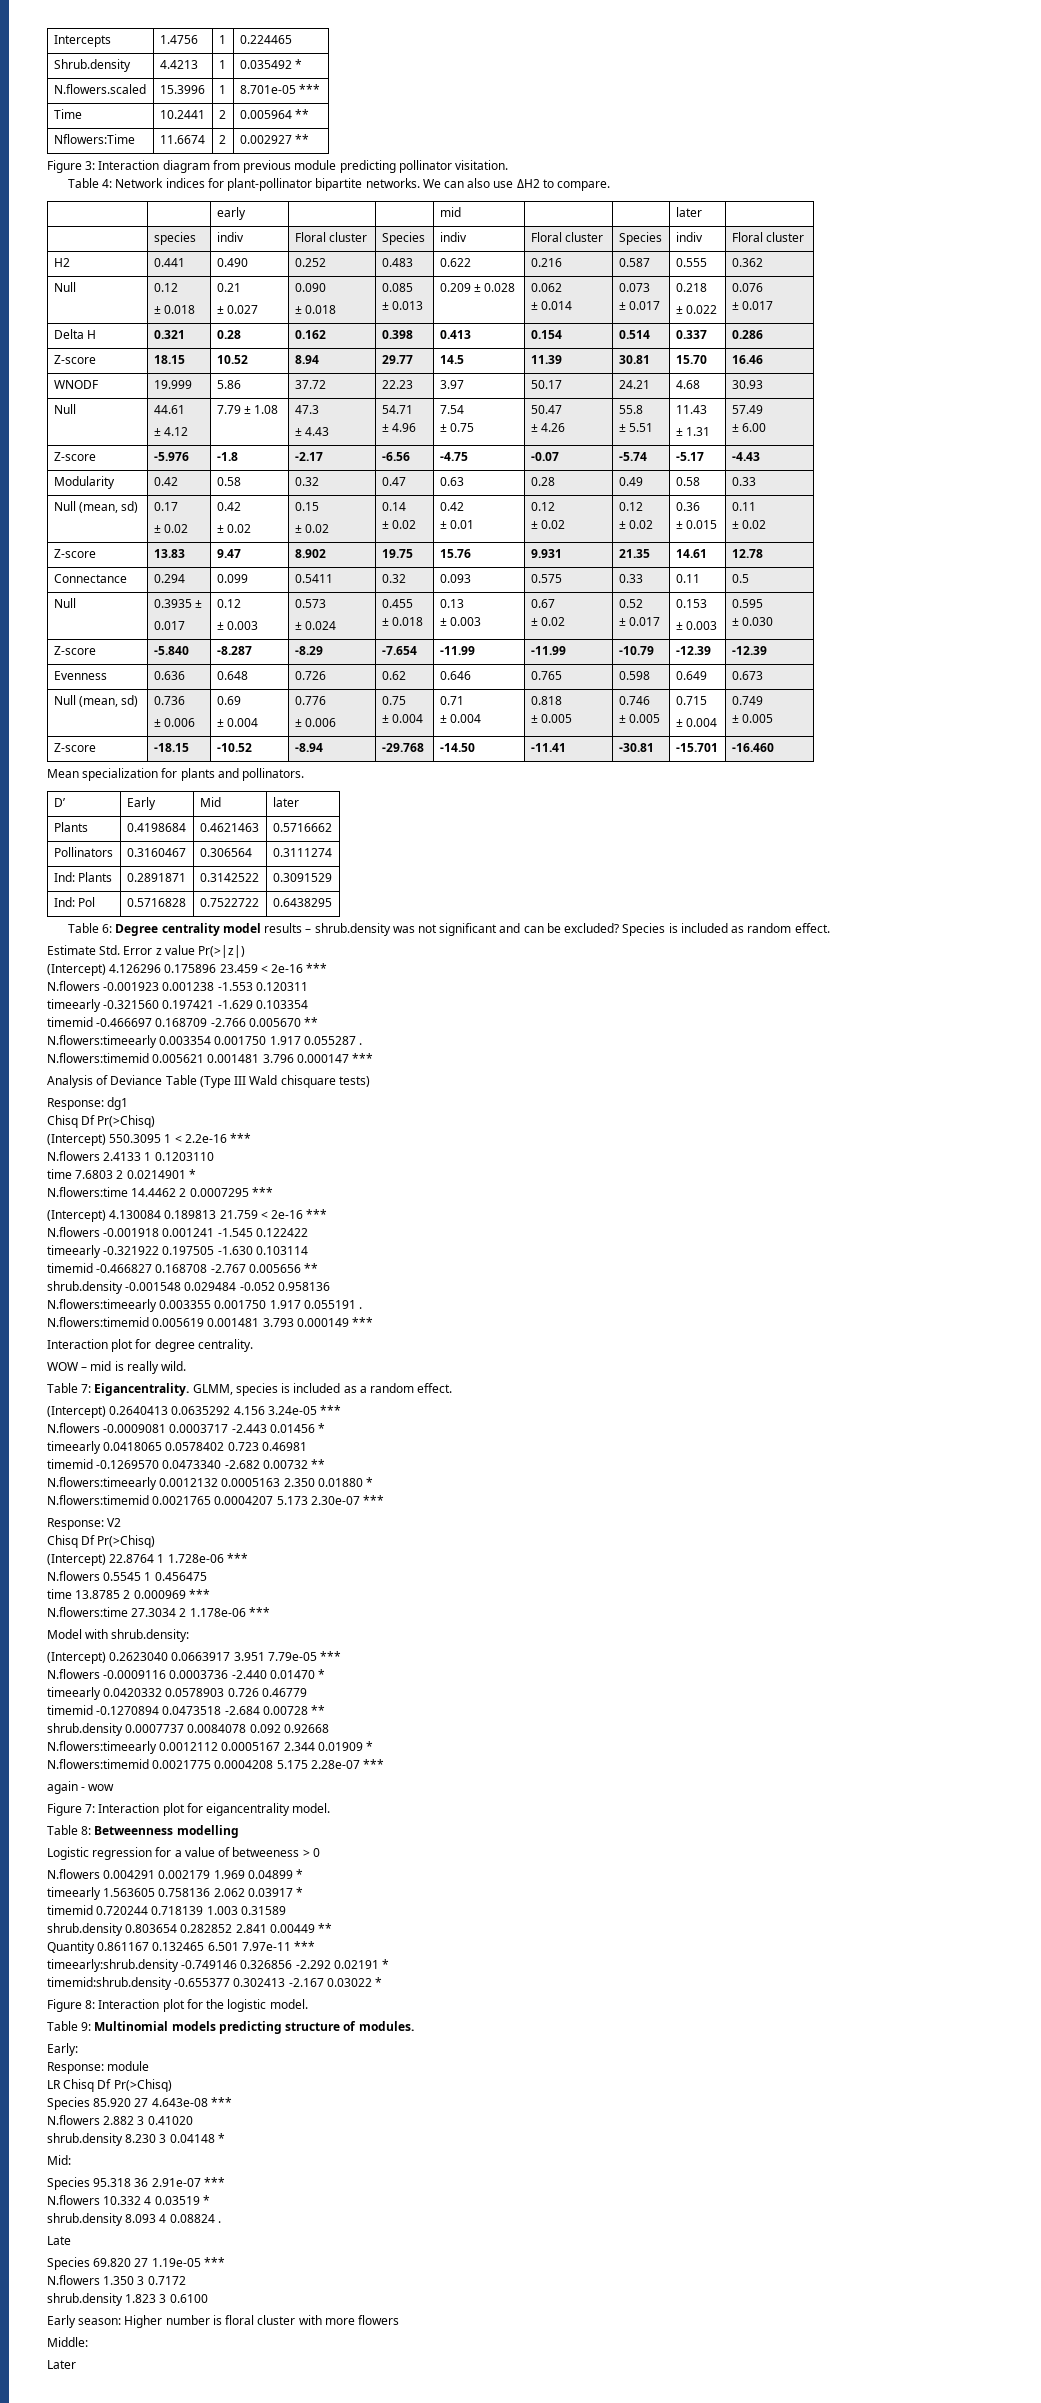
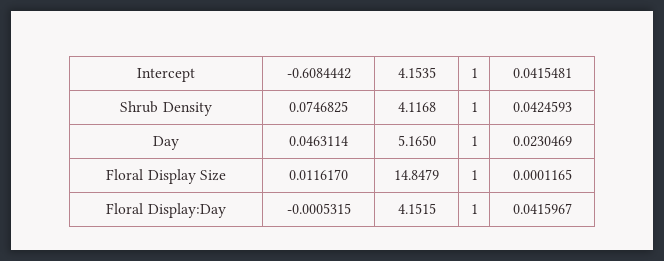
[53,35,111,47] [159,35,198,44] [218,35,226,44] [239,35,292,44] [53,59,131,72] [159,60,198,69] [218,60,226,69] [239,59,302,69] [53,84,146,94] [159,85,205,94] [218,85,226,94] [239,84,320,94] [53,109,82,119] [159,110,205,119] [218,110,226,119] [239,109,309,119] [53,134,135,144] [159,135,205,144] [218,135,226,144] [239,134,309,144] [47,160,509,173] [67,178,611,191] [216,207,246,220] [439,207,461,217] [675,207,702,217] [153,232,196,245] [216,232,244,242] [294,232,367,242] [381,232,425,245] [439,232,467,242] [530,232,603,242] [618,232,662,245] [675,232,703,242] [731,232,804,242] [53,258,70,267] [153,258,185,267] [216,258,248,267] [294,258,326,267] [381,258,413,267] [439,258,471,267] [530,258,562,267] [618,258,650,267] [675,258,707,267] [731,258,763,267] [53,282,76,292] [153,283,178,292] [153,305,195,314] [216,283,241,292] [216,305,258,314] [294,283,326,292] [294,305,336,314] [381,283,413,292] [381,301,423,310] [439,283,516,292] [530,283,562,292] [530,301,572,310] [618,283,650,292] [618,301,660,310] [675,283,707,292] [675,305,717,314] [731,283,763,292] [731,301,773,310] [53,329,96,339] [153,330,185,339] [216,330,241,339] [294,330,326,339] [381,330,413,339] [439,330,471,339] [530,330,562,339] [618,330,650,339] [675,330,707,339] [731,330,763,339] [53,355,96,364] [153,355,185,364] [216,355,248,364] [294,355,319,364] [381,355,413,364] [439,355,464,364] [530,355,562,364] [618,355,650,364] [675,355,707,364] [731,355,763,364] [53,380,98,389] [153,380,192,389] [216,380,241,389] [294,380,326,389] [381,380,413,389] [439,380,464,389] [530,380,562,389] [618,380,650,389] [675,380,700,389] [731,380,763,389] [53,404,76,414] [153,405,185,414] [153,427,188,436] [216,405,279,414] [294,405,319,414] [294,427,329,436] [381,405,413,414] [381,423,416,432] [439,405,464,414] [439,423,474,432] [530,405,562,414] [530,423,565,432] [618,405,643,414] [618,423,653,432] [675,405,707,414] [675,427,710,436] [731,405,763,414] [731,423,766,432] [53,452,96,461] [153,452,189,461] [216,452,238,461] [294,452,323,461] [381,452,410,461] [439,452,468,461] [530,452,559,461] [618,452,647,461] [675,452,704,461] [731,452,760,461] [53,476,115,489] [153,477,178,486] [216,477,241,486] [294,477,319,486] [381,477,406,486] [439,477,464,486] [530,477,555,486] [618,477,643,486] [675,477,700,486] [731,477,756,486] [53,501,139,513] [153,502,178,511] [153,524,188,533] [216,502,241,511] [216,524,251,533] [294,502,319,511] [294,524,329,533] [381,502,406,511] [381,520,416,529] [439,502,464,511] [439,520,474,529] [530,502,555,511] [530,520,565,529] [618,502,643,511] [618,520,653,529] [675,502,700,511] [675,520,717,529] [731,502,756,511] [731,520,766,529] [53,549,96,558] [153,549,185,558] [216,549,241,558] [294,549,326,558] [381,549,413,558] [439,549,471,558] [530,549,562,558] [618,549,650,558] [675,549,707,558] [731,549,763,558] [53,574,127,583] [153,574,185,583] [216,574,248,583] [294,574,333,583] [381,574,406,583] [439,574,471,583] [530,574,562,583] [618,574,643,583] [675,574,700,583] [731,574,749,583] [53,598,76,608] [153,599,202,608] [153,621,185,630] [216,599,241,608] [216,621,258,630] [294,599,326,608] [294,621,336,630] [381,599,413,608] [381,617,423,626] [439,599,464,608] [439,617,481,626] [530,599,555,608] [530,617,565,626] [618,599,643,608] [618,617,660,626] [675,599,707,608] [675,621,717,630] [731,599,763,608] [731,617,773,626] [53,646,96,655] [153,646,189,655] [216,646,252,655] [294,646,323,655] [381,646,417,655] [439,646,475,655] [530,646,566,655] [618,646,654,655] [675,646,711,655] [731,646,767,655] [53,671,107,680] [153,671,185,680] [216,671,248,680] [294,671,326,680] [381,671,406,680] [439,671,471,680] [530,671,562,680] [618,671,650,680] [675,671,707,680] [731,671,763,680] [53,695,139,707] [153,696,185,705] [153,718,195,727] [216,696,241,705] [216,718,258,727] [294,696,326,705] [294,718,336,727] [381,696,406,705] [381,714,423,723] [439,696,464,705] [439,714,481,723] [530,696,562,705] [530,714,572,723] [618,696,650,705] [618,714,660,723] [675,696,707,705] [675,718,717,727] [731,696,763,705] [731,714,773,723] [53,743,96,752] [153,743,189,752] [216,743,252,752] [294,743,323,752] [381,743,424,752] [439,743,475,752] [530,743,566,752] [618,743,654,752] [675,743,718,752] [731,743,774,752] [47,768,305,781] [53,798,65,807] [126,797,156,810] [199,797,221,807] [272,797,299,807] [53,822,88,832] [126,823,186,832] [199,823,259,832] [272,823,332,832] [53,847,113,857] [126,848,186,857] [199,848,252,857] [272,848,332,857] [53,872,112,882] [126,873,186,882] [199,873,259,882] [272,873,332,882] [53,897,95,907] [126,898,186,907] [199,898,259,907] [272,898,332,907] [67,923,830,936] [47,945,246,958] [47,963,328,976] [47,981,308,991] [47,999,308,1012] [47,1017,319,1027] [47,1035,363,1048] [47,1053,374,1063] [47,1075,370,1088] [47,1097,129,1110] [47,1115,156,1128] [47,1133,252,1146] [47,1151,214,1161] [47,1169,196,1179] [47,1187,273,1197] [47,1209,328,1222] [47,1227,308,1237] [47,1245,308,1258] [47,1263,319,1273] [47,1281,330,1294] [47,1299,363,1312] [47,1317,374,1327] [47,1339,253,1352] [47,1361,187,1374] [47,1383,453,1396] [47,1405,342,1418] [47,1423,326,1433] [47,1441,307,1454] [47,1459,326,1469] [47,1477,374,1490] [47,1495,385,1505] [47,1518,122,1530] [47,1535,156,1548] [47,1553,248,1566] [47,1571,207,1581] [47,1589,210,1599] [47,1607,270,1617] [47,1629,190,1642] [47,1651,342,1664] [47,1669,326,1679] [47,1687,307,1700] [47,1705,326,1715] [47,1723,329,1736] [47,1741,374,1754] [47,1759,385,1769] [47,1781,115,1794] [47,1803,331,1816] [47,1825,239,1838] [47,1847,320,1860] [47,1869,304,1879] [47,1887,304,1900] [47,1905,286,1915] [47,1923,333,1936] [47,1941,316,1954] [47,1959,390,1972] [47,1977,383,1990] [47,1999,308,2012] [47,2021,414,2034] [47,2043,78,2056] [47,2061,150,2074] [47,2079,172,2092] [47,2097,232,2110] [47,2115,193,2125] [47,2133,225,2146] [47,2155,71,2165] [47,2177,225,2190] [47,2195,210,2205] [47,2213,221,2226] [47,2236,71,2245] [47,2257,225,2270] [47,2275,186,2285] [47,2293,208,2306] [47,2315,400,2328] [47,2337,88,2347] [47,2360,76,2369] Intercepts | 1.4756 | 1 | 0.224465 // Shrub.density | 4.4213 | 1 | 0.035492 * // N.flowers.scaled | 15.3996 | 1 | 8.701e-05 *** // Time | 10.2441 | 2 | 0.005964 ** // Nflowers:Time | 11.6674 | 2 | 0.002927 ** // Figure 3: Interaction diagram from previous module predicting pollinator visitation. // Table 4: Network indices for plant-pollinator bipartite networks. We can also use ΔH2 to compare. // | | early | | | mid | | | later | // | species | indiv | Floral cluster | Species | indiv | Floral cluster | Species | indiv | Floral cluster // H2 | 0.441 | 0.490 | 0.252 | 0.483 | 0.622 | 0.216 | 0.587 | 0.555 | 0.362 // Null | 0.12 // ± 0.018 | 0.21 // ± 0.027 | 0.090 // ± 0.018 | 0.085 // ± 0.013 | 0.209 ± 0.028 | 0.062 // ± 0.014 | 0.073 // ± 0.017 | 0.218 // ± 0.022 | 0.076 // ± 0.017 // Delta H | 0.321 | 0.28 | 0.162 | 0.398 | 0.413 | 0.154 | 0.514 | 0.337 | 0.286 // Z-score | 18.15 | 10.52 | 8.94 | 29.77 | 14.5 | 11.39 | 30.81 | 15.70 | 16.46 // WNODF | 19.999 | 5.86 | 37.72 | 22.23 | 3.97 | 50.17 | 24.21 | 4.68 | 30.93 // Null | 44.61 // ± 4.12 | 7.79 ± 1.08 | 47.3 // ± 4.43 | 54.71 // ± 4.96 | 7.54 // ± 0.75 | 50.47 // ± 4.26 | 55.8 // ± 5.51 | 11.43 // ± 1.31 | 57.49 // ± 6.00 // Z-score | -5.976 | -1.8 | -2.17 | -6.56 | -4.75 | -0.07 | -5.74 | -5.17 | -4.43 // Modularity | 0.42 | 0.58 | 0.32 | 0.47 | 0.63 | 0.28 | 0.49 | 0.58 | 0.33 // Null (mean, sd) | 0.17 // ± 0.02 | 0.42 // ± 0.02 | 0.15 // ± 0.02 | 0.14 // ± 0.02 | 0.42 // ± 0.01 | 0.12 // ± 0.02 | 0.12 // ± 0.02 | 0.36 // ± 0.015 | 0.11 // ± 0.02 // Z-score | 13.83 | 9.47 | 8.902 | 19.75 | 15.76 | 9.931 | 21.35 | 14.61 | 12.78 // Connectance | 0.294 | 0.099 | 0.5411 | 0.32 | 0.093 | 0.575 | 0.33 | 0.11 | 0.5 // Null | 0.3935 ± // 0.017 | 0.12 // ± 0.003 | 0.573 // ± 0.024 | 0.455 // ± 0.018 | 0.13 // ± 0.003 | 0.67 // ± 0.02 | 0.52 // ± 0.017 | 0.153 // ± 0.003 | 0.595 // ± 0.030 // Z-score | -5.840 | -8.287 | -8.29 | -7.654 | -11.99 | -11.99 | -10.79 | -12.39 | -12.39 // Evenness | 0.636 | 0.648 | 0.726 | 0.62 | 0.646 | 0.765 | 0.598 | 0.649 | 0.673 // Null (mean, sd) | 0.736 // ± 0.006 | 0.69 // ± 0.004 | 0.776 // ± 0.006 | 0.75 // ± 0.004 | 0.71 // ± 0.004 | 0.818 // ± 0.005 | 0.746 // ± 0.005 | 0.715 // ± 0.004 | 0.749 // ± 0.005 // Z-score | -18.15 | -10.52 | -8.94 | -29.768 | -14.50 | -11.41 | -30.81 | -15.701 | -16.460 // Mean specialization for plants and pollinators. // D’ | Early | Mid | later // Plants | 0.4198684 | 0.4621463 | 0.5716662 // Pollinators | 0.3160467 | 0.306564 | 0.3111274 // Ind: Plants | 0.2891871 | 0.3142522 | 0.3091529 // Ind: Pol | 0.5716828 | 0.7522722 | 0.6438295 // Table 6: Degree centrality model results – shrub.density was not significant and can be excluded? Species is included as random effect. // Estimate Std. Error z value Pr(>|z|) // (Intercept) 4.126296 0.175896 23.459 < 2e-16 *** // N.flowers -0.001923 0.001238 -1.553 0.120311 // timeearly -0.321560 0.197421 -1.629 0.103354 // timemid -0.466697 0.168709 -2.766 0.005670 ** // N.flowers:timeearly 0.003354 0.001750 1.917 0.055287 . // N.flowers:timemid 0.005621 0.001481 3.796 0.000147 *** // Analysis of Deviance Table (Type III Wald chisquare tests) // Response: dg1 // Chisq Df Pr(>Chisq) // (Intercept) 550.3095 1 < 2.2e-16 *** // N.flowers 2.4133 1 0.1203110 // time 7.6803 2 0.0214901 * // N.flowers:time 14.4462 2 0.0007295 *** // (Intercept) 4.130084 0.189813 21.759 < 2e-16 *** // N.flowers -0.001918 0.001241 -1.545 0.122422 // timeearly -0.321922 0.197505 -1.630 0.103114 // timemid -0.466827 0.168708 -2.767 0.005656 ** // shrub.density -0.001548 0.029484 -0.052 0.958136 // N.flowers:timeearly 0.003355 0.001750 1.917 0.055191 . // N.flowers:timemid 0.005619 0.001481 3.793 0.000149 *** // Interaction plot for degree centrality. // WOW – mid is really wild. // Table 7: Eigancentrality. GLMM, species is included as a random effect. // (Intercept) 0.2640413 0.0635292 4.156 3.24e-05 *** // N.flowers -0.0009081 0.0003717 -2.443 0.01456 * // timeearly 0.0418065 0.0578402 0.723 0.46981 // timemid -0.1269570 0.0473340 -2.682 0.00732 ** // N.flowers:timeearly 0.0012132 0.0005163 2.350 0.01880 * // N.flowers:timemid 0.0021765 0.0004207 5.173 2.30e-07 *** // Response: V2 // Chisq Df Pr(>Chisq) // (Intercept) 22.8764 1 1.728e-06 *** // N.flowers 0.5545 1 0.456475 // time 13.8785 2 0.000969 *** // N.flowers:time 27.3034 2 1.178e-06 *** // Model with shrub.density: // (Intercept) 0.2623040 0.0663917 3.951 7.79e-05 *** // N.flowers -0.0009116 0.0003736 -2.440 0.01470 * // timeearly 0.0420332 0.0578903 0.726 0.46779 // timemid -0.1270894 0.0473518 -2.684 0.00728 ** // shrub.density 0.0007737 0.0084078 0.092 0.92668 // N.flowers:timeearly 0.0012112 0.0005167 2.344 0.01909 * // N.flowers:timemid 0.0021775 0.0004208 5.175 2.28e-07 *** // again - wow // Figure 7: Interaction plot for eigancentrality model. // Table 8: Betweenness modelling // Logistic regression for a value of betweeness > 0 // N.flowers 0.004291 0.002179 1.969 0.04899 * // timeearly 1.563605 0.758136 2.062 0.03917 * // timemid 0.720244 0.718139 1.003 0.31589 // shrub.density 0.803654 0.282852 2.841 0.00449 ** // Quantity 0.861167 0.132465 6.501 7.97e-11 *** // timeearly:shrub.density -0.749146 0.326856 -2.292 0.02191 * // timemid:shrub.density -0.655377 0.302413 -2.167 0.03022 * // Figure 8: Interaction plot for the logistic model. // Table 9: Multinomial models predicting structure of modules. // Early: // Response: module // LR Chisq Df Pr(>Chisq) // Species 85.920 27 4.643e-08 *** // N.flowers 2.882 3 0.41020 // shrub.density 8.230 3 0.04148 * // Mid: // Species 95.318 36 2.91e-07 *** // N.flowers 10.332 4 0.03519 * // shrub.density 8.093 4 0.08824 . // Late // Species 69.820 27 1.19e-05 *** // N.flowers 1.350 3 0.7172 // shrub.density 1.823 3 0.6100 // Early season: Higher number is floral cluster with more flowers // Middle: // Later -> [137,68,195,82] [286,68,351,79] [397,67,436,78] [470,68,478,78] [512,67,572,78] [120,101,212,116] [289,101,348,113] [397,102,436,112] [470,102,478,112] [512,101,572,113] [153,136,179,150] [289,136,348,146] [397,135,436,146] [470,136,478,146] [512,136,572,147] [106,169,226,184] [289,169,348,180] [394,169,439,180] [470,170,478,180] [512,169,572,180] [106,203,226,218] [286,203,351,214] [397,203,436,214] [470,204,478,214] [512,203,572,214] Intercept | -0.6084442 | 4.1535 | 1 | 0.0415481 // Shrub Density | 0.0746825 | 4.1168 | 1 | 0.0424593 // Day | 0.0463114 | 5.1650 | 1 | 0.0230469 // Floral Display Size | 0.0116170 | 14.8479 | 1 | 0.0001165 // Floral Display:Day | -0.0005315 | 4.1515 | 1 | 0.0415967

